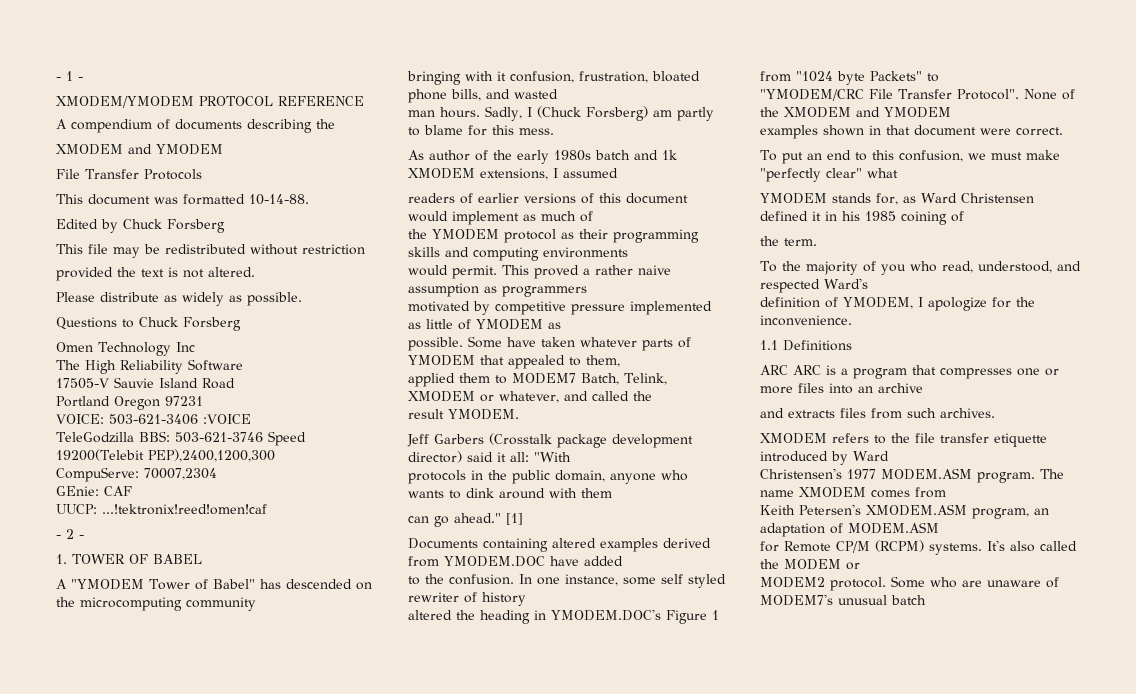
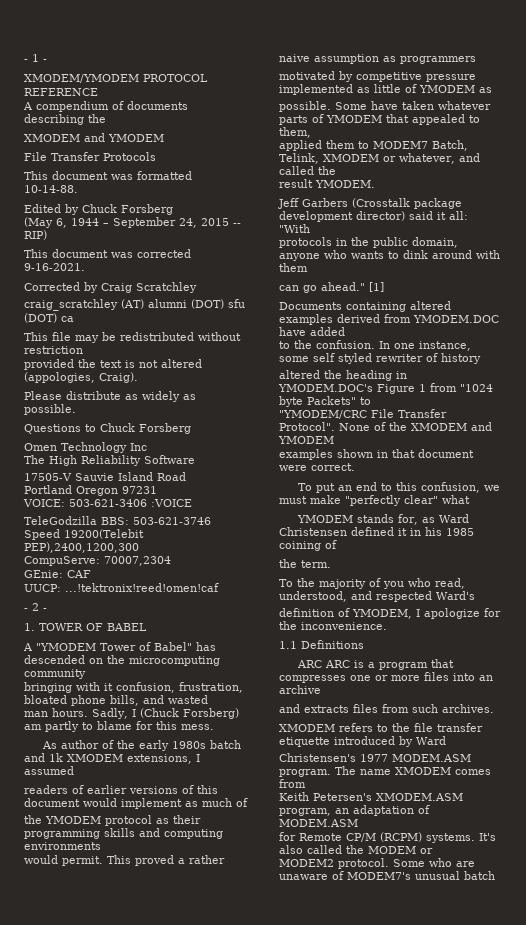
(225, 226) none -> [24,217,241,228] [24,230,47,240] [24,249,191,258] [24,263,85,271] [24,282,197,293] [24,299,245,311] [24,313,74,323] // (May 6, 1944 – September 24, 2015 -- RIP) // This document was corrected 9-16-2021. // Corrected by Craig Scratchley // craig_scratchley (AT) alumni (DOT) sfu (DOT) ca
[208,267,255,277] altered. -> [161,359,202,368] [24,372,138,383] altered (appologies, Craig).

